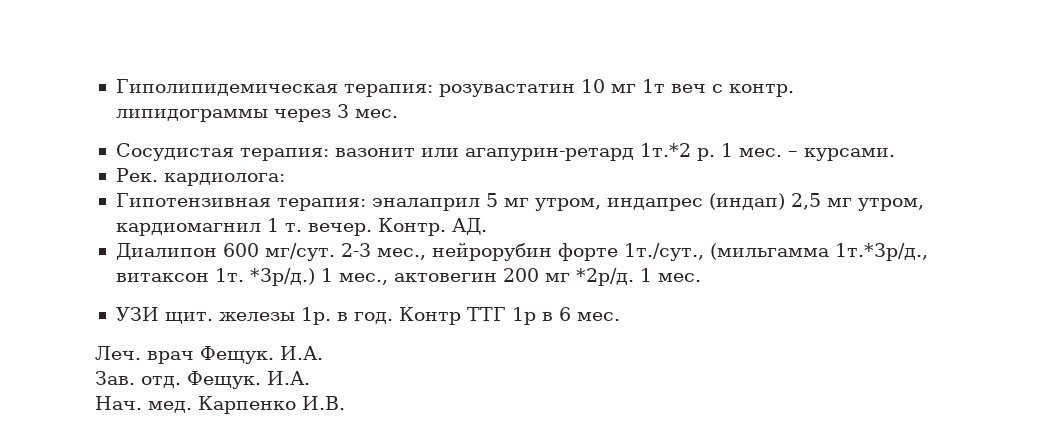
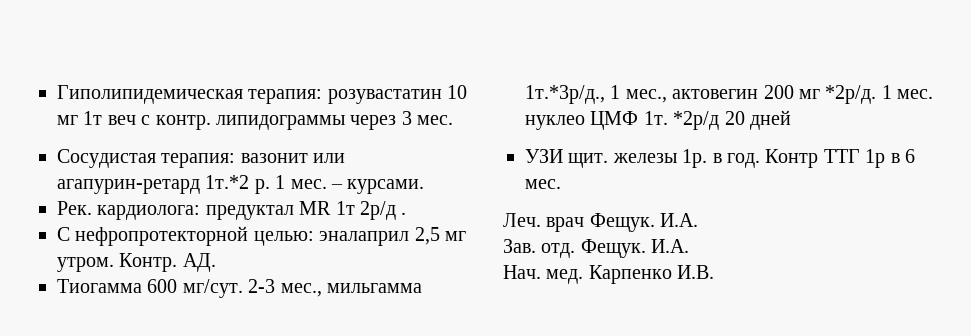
[115,193,924,211] [115,218,372,236] // Гипотензивная терапия: эналаприл 5 мг утром, индапрес (индап) 2,5 мг утром, кардиомагнил 1 т. вечер. -> [205,201,407,220] [57,226,466,246] [57,257,114,272] предуктал MR 1т 2р/д . // С нефропротекторной целью: эналаприл 2,5 мг утром.
[115,243,217,260] Диалипон -> [57,279,142,293] Тиогамма
[431,242,928,261] [115,268,315,286] нейрорубин форте 1т./сут., (мильгамма 1т.*3р/д., витаксон 1т. *3р/д.) -> [327,283,422,293] [525,85,605,104] мильгамма 1т.*3р/д.,
(701, 277) none -> [525,110,791,130] нуклео ЦМФ 1т. *2р/д 20 дней

